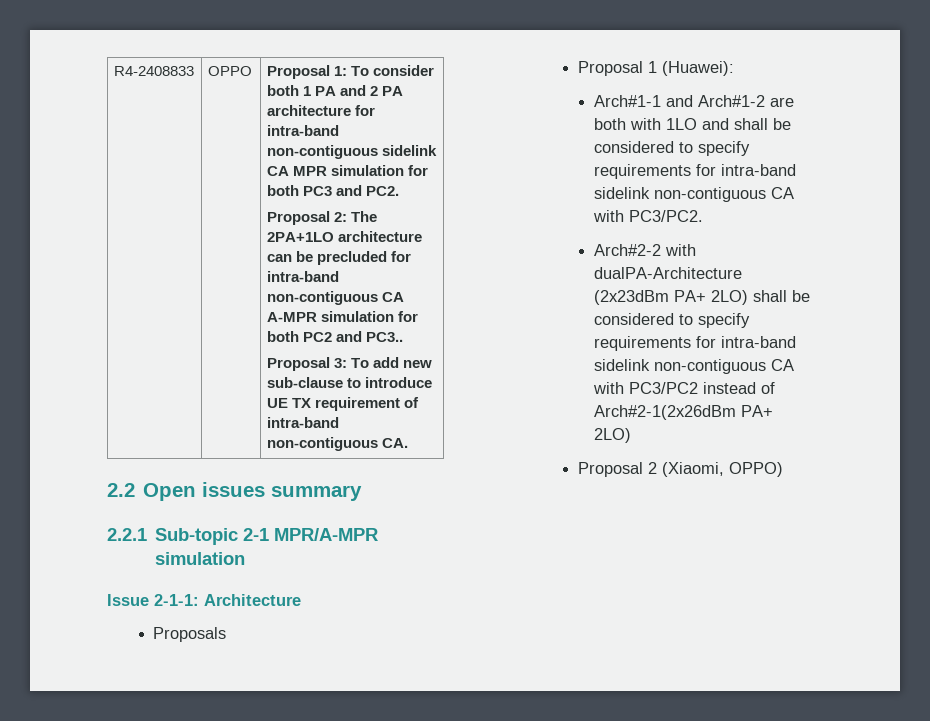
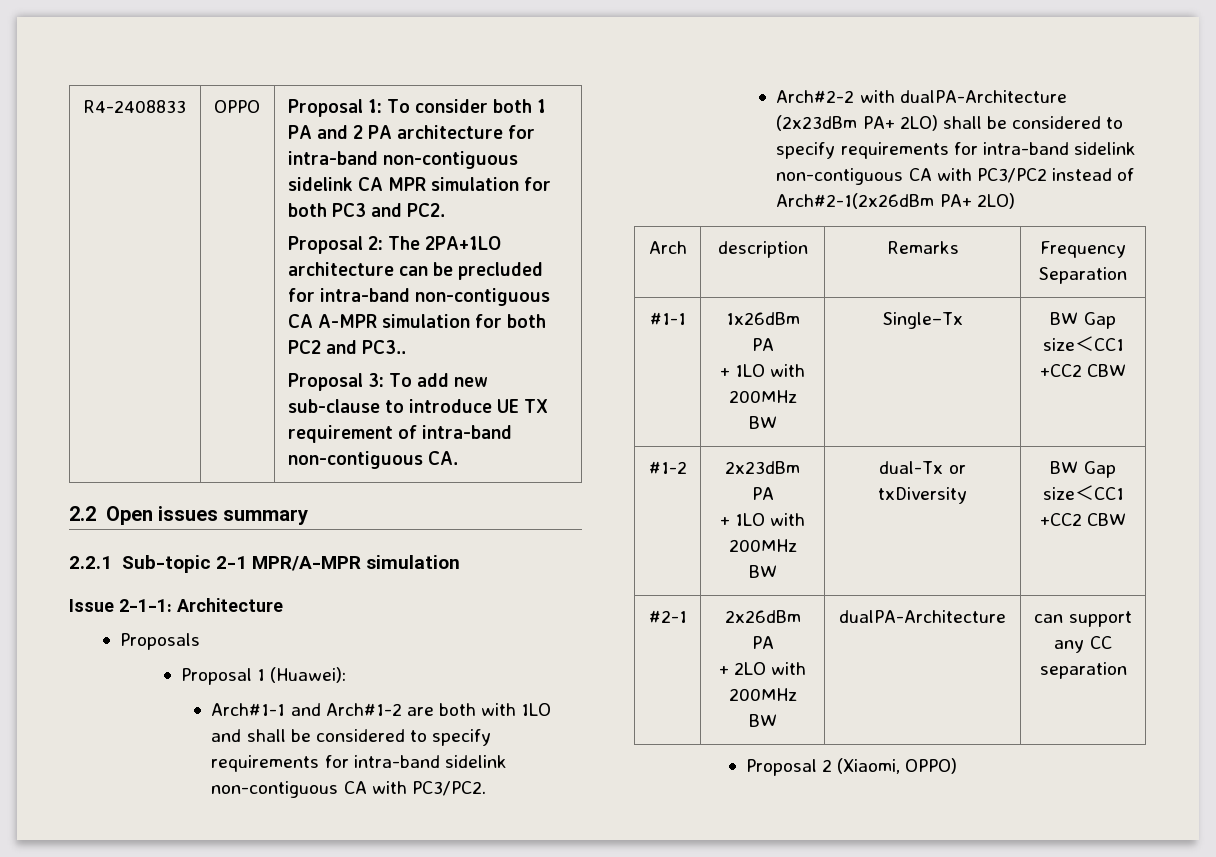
(632, 435) none -> [648,241,687,254] [717,241,808,258] [886,241,959,254] [1040,241,1126,258] [1039,267,1127,284] [649,312,686,325] [725,312,800,325] [751,338,774,351] [719,364,806,377] [728,390,797,403] [748,416,777,429] [882,312,963,329] [1050,312,1116,329] [1042,336,1124,351] [1039,364,1127,377] [648,461,687,474] [725,461,800,474] [751,487,774,500] [719,513,806,526] [728,539,797,552] [748,565,777,578] [879,461,966,474] [878,487,967,504] [1050,461,1116,478] [1042,485,1124,500] [1039,513,1127,526] [648,610,687,623] [724,610,801,623] [751,636,774,649] [718,662,807,675] [728,688,797,701] [748,714,777,727] [839,610,1007,623] [1034,611,1132,627] [1054,636,1112,653] [1039,662,1127,679] // Arch | description | Remarks | Frequency Separation // #1-1 | 1x26dBm PA // + 1LO with 200MHz BW | Single–Tx | BW Gap size＜CC1 +CC2 CBW // #1-2 | 2x23dBm PA // + 1LO with 200MHz BW | dual-Tx or txDiversity | BW Gap size＜CC1 +CC2 CBW // #2-1 | 2x26dBm PA // + 2LO with 200MHz BW | dualPA-Architecture | can support any CC separation

